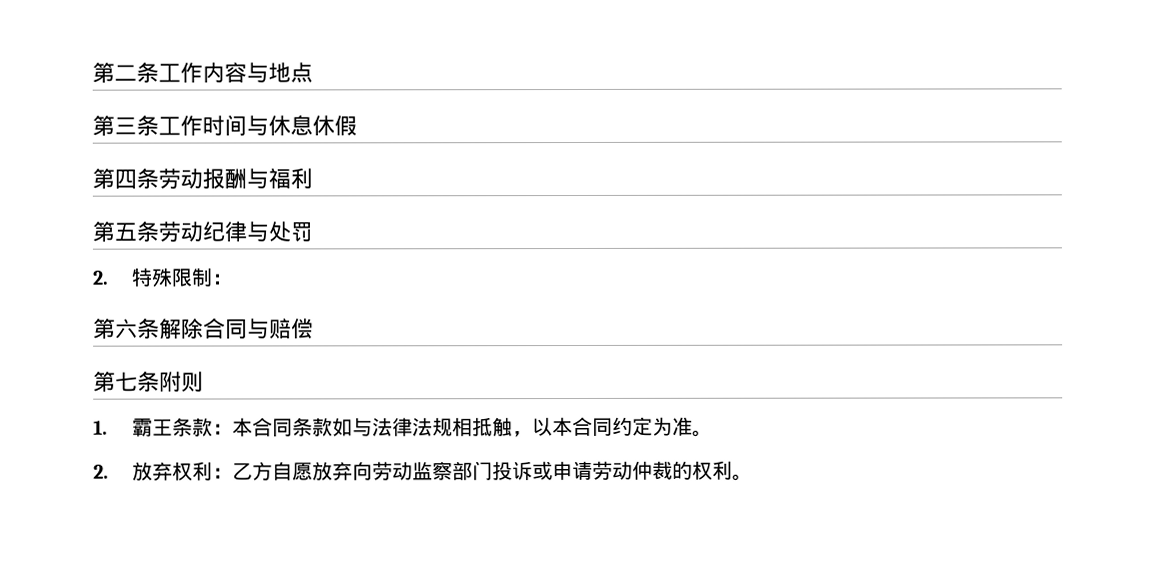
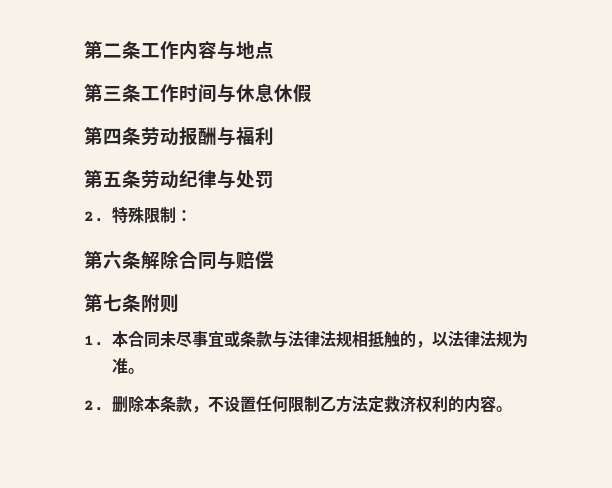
[132,417,354,437] 霸王条款：本合同条款如 -> [112,330,272,348] 本合同未尽事宜或条款
[512,416,654,438] ，以本合同约定 -> [400,330,512,348] 的，以法律法规
[132,460,734,481] 放弃权利：乙方自愿放弃向劳动监察部门投诉或申请劳动仲裁的权利 -> [112,395,496,413] 删除本条款，不设置任何限制乙方法定救济权利的内容

